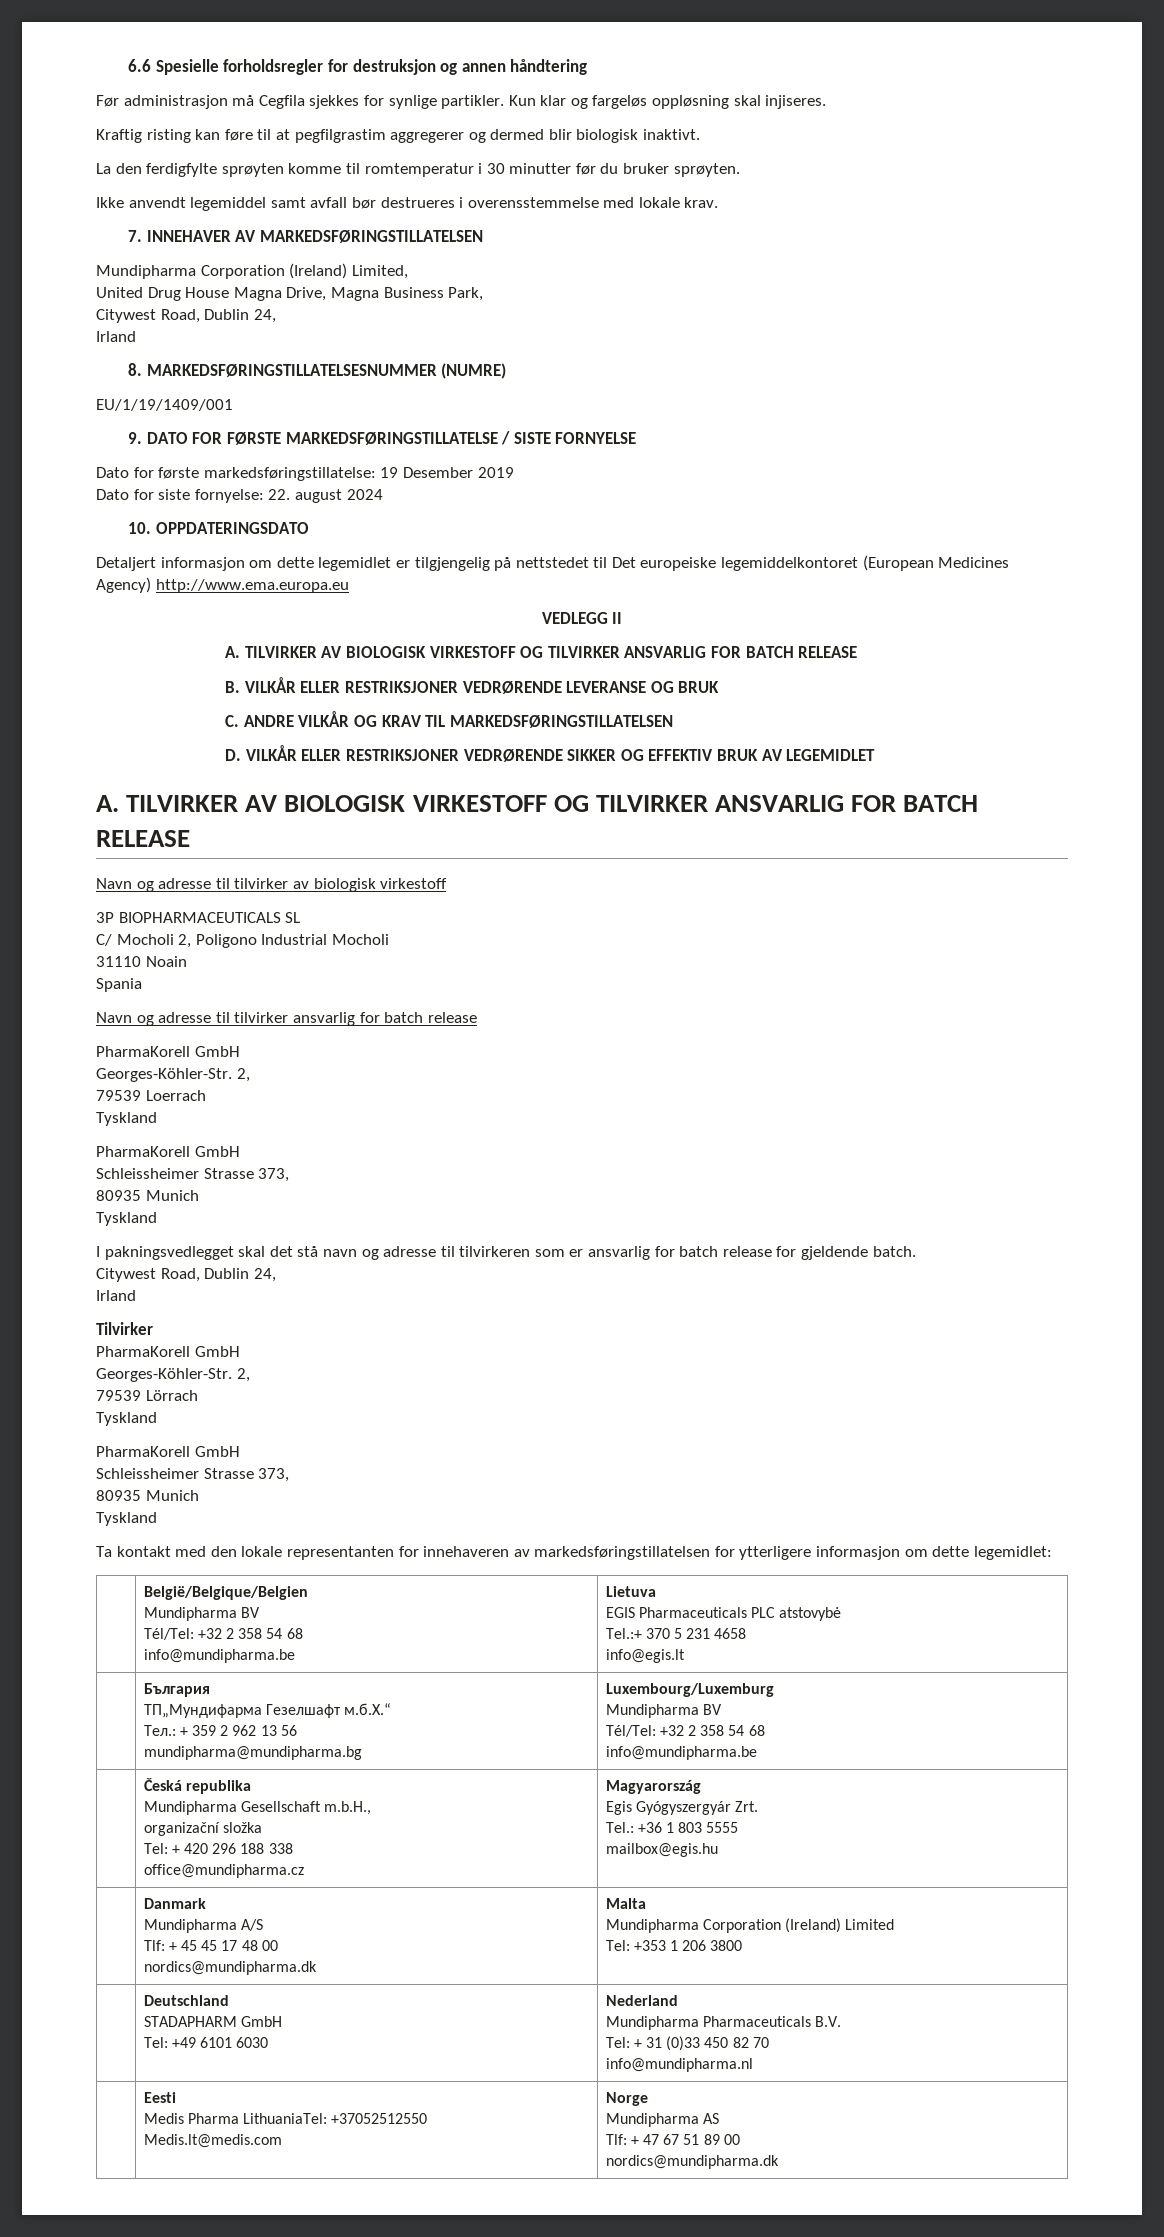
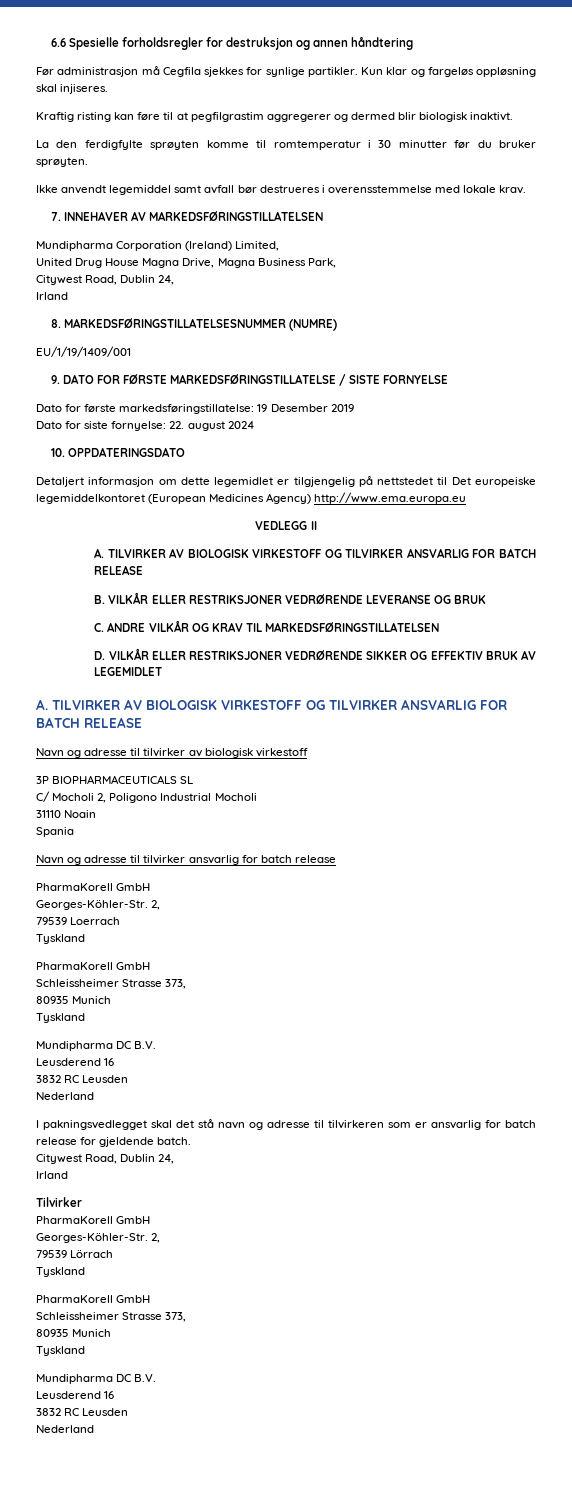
(157, 1219) none -> [36,1041,157,1051] [36,1058,115,1066] [36,1075,129,1083] [36,1092,94,1100] // Mundipharma DC B.V. // Leusderend 16 // 3832 RC Leusden // Nederland
[96,1546,1052,1560] [143,1586,308,1600] [143,1607,260,1621] [143,1628,303,1640] [143,1649,295,1663] [605,1586,656,1597] [605,1607,842,1621] [605,1628,747,1639] [605,1649,685,1663] [143,1683,210,1697] [143,1703,392,1718] [143,1725,297,1736] [143,1746,362,1760] [605,1683,774,1697] [605,1704,722,1718] [605,1725,765,1737] [605,1746,757,1760] [143,1778,251,1794] [143,1801,372,1815] [143,1822,262,1836] [143,1843,293,1854] [143,1864,304,1878] [605,1780,701,1794] [605,1801,759,1815] [605,1822,739,1833] [605,1843,718,1857] [143,1898,206,1909] [143,1919,263,1933] [143,1940,278,1951] [143,1961,317,1975] [605,1898,646,1909] [605,1918,895,1933] [605,1940,743,1951] [143,1995,229,2006] [143,2016,282,2027] [143,2037,269,2048] [605,1995,678,2006] [605,2016,842,2030] [605,2036,769,2051] [605,2058,753,2072] [143,2092,176,2103] [143,2113,428,2124] [143,2134,282,2148] [605,2092,648,2106] [605,2113,719,2127] [605,2134,740,2145] [605,2155,779,2169] Ta kontakt med den lokale representanten for innehaveren av markedsføringstillatelsen for ytterligere informasjon om dette legemidlet: // | België/Belgique/Belgien // Mundipharma BV // Tél/Tel: +32 2 358 54 68 // info@mundipharma.be | Lietuva // EGIS Pharmaceuticals PLC atstovybė // Tel.:+ 370 5 231 4658 // info@egis.lt // | България // ТП„Мундифарма Гезелшафт м.б.Х.“ // Teл.: + 359 2 962 13 56 // mundipharma@mundipharma.bg | Luxembourg/Luxemburg // Mundipharma BV // Tél/Tel: +32 2 358 54 68 // info@mundipharma.be // | Česká republika // Mundipharma Gesellschaft m.b.H., // organizační složka // Tel: + 420 296 188 338 // office@mundipharma.cz | Magyarország // Egis Gyógyszergyár Zrt. // Tel.: +36 1 803 5555 // mailbox@egis.hu // | Danmark // Mundipharma A/S // Tlf: + 45 45 17 48 00 // nordics@mundipharma.dk | Malta // Mundipharma Corporation (Ireland) Limited // Tel: +353 1 206 3800 // | Deutschland // STADAPHARM GmbH // Tel: +49 6101 6030 | Nederland // Mundipharma Pharmaceuticals B.V. // Tel: + 31 (0)33 450 82 70 // info@mundipharma.nl // | Eesti // Medis Pharma LithuaniaTel: +37052512550 // Medis.lt@medis.com | Norge // Mundipharma AS // Tlf: + 47 67 51 89 00 // nordics@mundipharma.dk -> [36,1374,157,1384] [36,1391,115,1399] [36,1408,129,1416] [36,1425,94,1433] Mundipharma DC B.V. // Leusderend 16 // 3832 RC Leusden // Nederland

